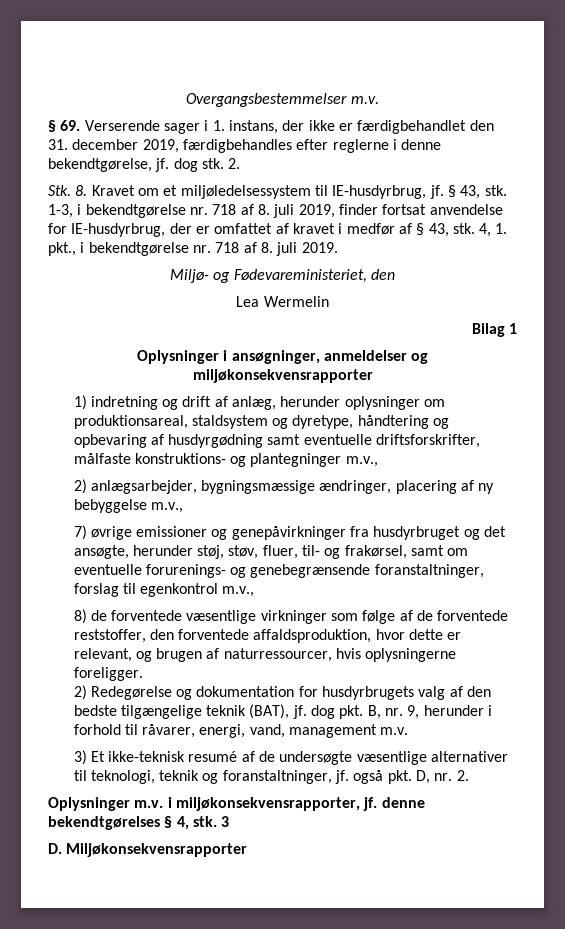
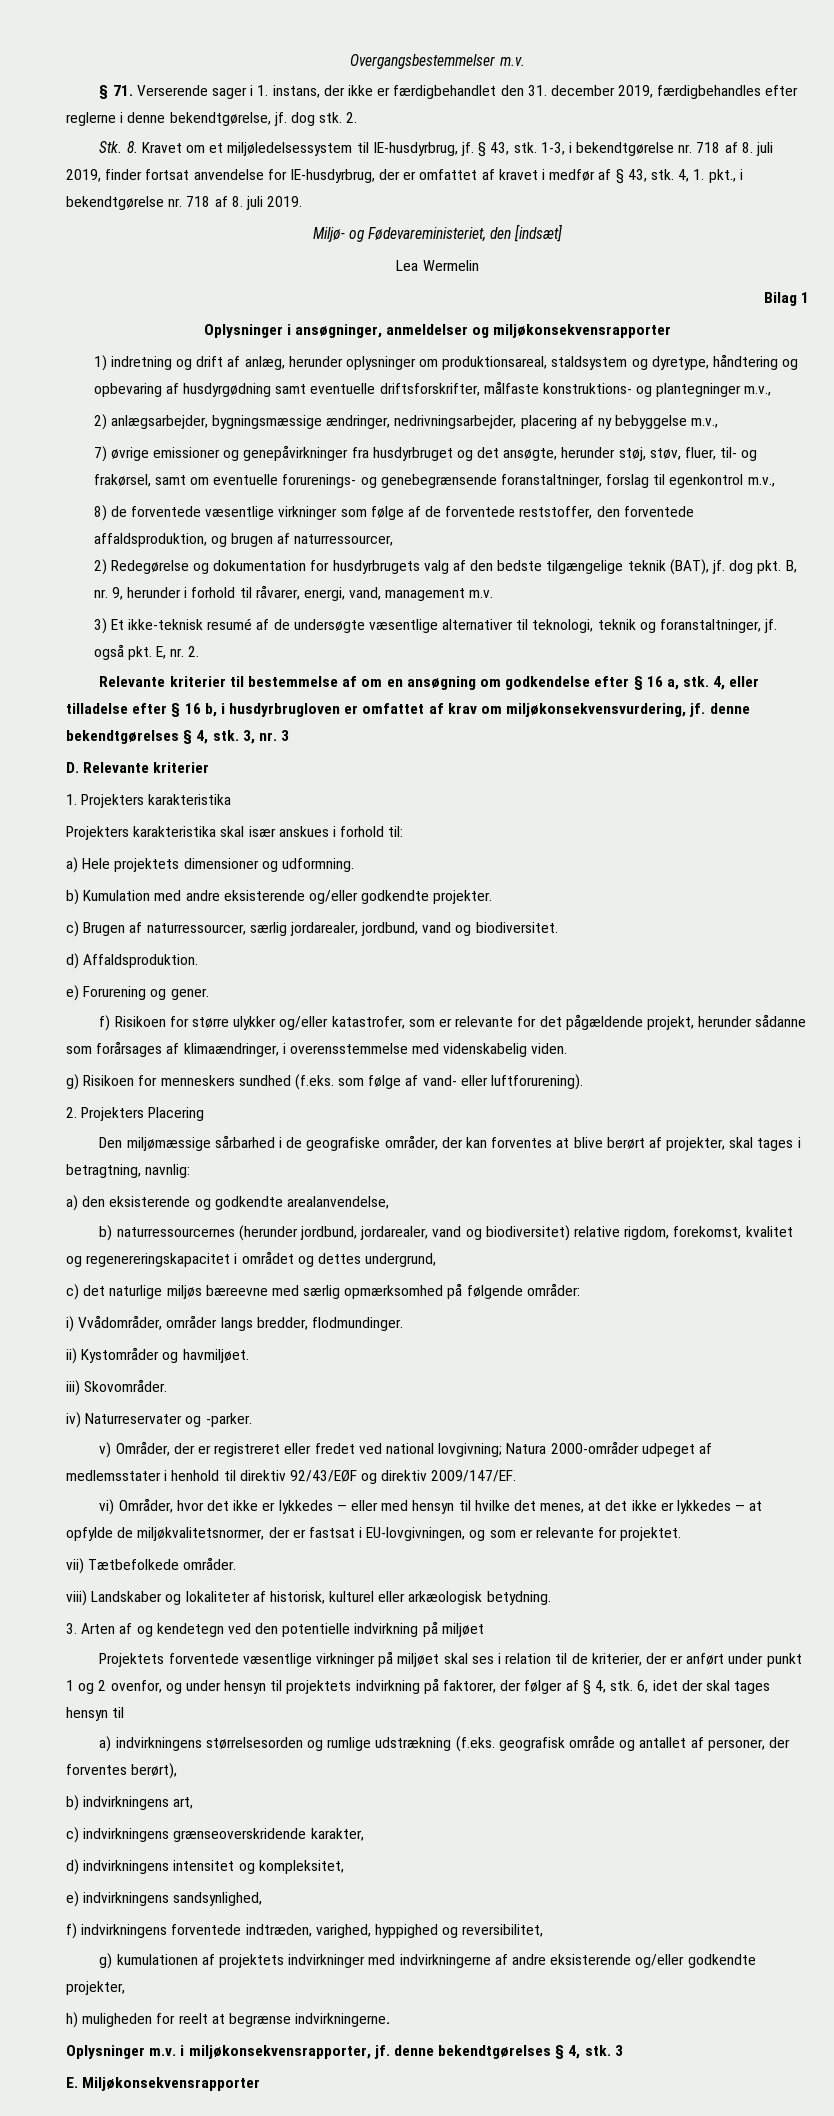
[60,120,81,131] 69. -> [112,85,133,96] 71.
(395, 274) none -> [514,224,563,242] [indsæt]
(392, 487) none -> [394,415,517,429] nedrivningsarbejder,
[375,629,462,640] [73,648,132,662] hvor dette er relevant, -> (207, 540) none
[336,648,457,662] [73,667,143,681] hvis oplysningerne foreligger. -> (394, 540) none
[416,770,431,784] D, -> [156,646,167,659] E,
(469, 775) none -> [99,676,760,690] [66,703,750,717] [66,730,290,744] [66,762,210,773] [66,794,232,808] [66,826,404,840] [66,857,354,873] [66,889,493,905] [66,921,558,937] [66,953,199,969] [66,985,209,1001] [99,1014,807,1031] [66,1041,568,1057] [66,1074,584,1090] [66,1107,205,1121] [99,1135,801,1151] [66,1164,191,1178] [66,1195,389,1211] [99,1225,793,1241] [66,1251,437,1267] [66,1283,580,1300] [66,1315,403,1332] [66,1347,249,1364] [66,1379,168,1396] [66,1412,252,1428] [99,1441,712,1458] [66,1470,517,1484] [99,1498,763,1515] [66,1527,682,1541] [66,1557,237,1574] [66,1590,551,1606] [66,1621,484,1637] [99,1651,802,1667] [66,1678,771,1695] [66,1707,125,1721] [99,1735,790,1752] [66,1763,178,1779] [66,1795,194,1811] [66,1827,364,1843] [66,1859,344,1875] [66,1891,263,1907] [66,1923,544,1939] [99,1953,756,1969] [66,1981,125,1995] [66,2012,391,2028] // Relevante kriterier til bestemmelse af om en ansøgning om godkendelse efter § 16 a, stk. 4, eller tilladelse efter § 16 b, i husdyrbrugloven er omfattet af krav om miljøkonsekvensvurdering, jf. denne bekendtgørelses § 4, stk. 3, nr. 3 // D. Relevante kriterier // 1. Projekters karakteristika // Projekters karakteristika skal især anskues i forhold til: // a) Hele projektets dimensioner og udformning. // b) Kumulation med andre eksisterende og/eller godkendte projekter. // c) Brugen af naturressourcer, særlig jordarealer, jordbund, vand og biodiversitet. // d) Affaldsproduktion. // e) Forurening og gener. // f) Risikoen for større ulykker og/eller katastrofer, som er relevante for det pågældende projekt, herunder sådanne som forårsages af klimaændringer, i overensstemmelse med videnskabelig viden. // g) Risikoen for menneskers sundhed (f.eks. som følge af vand- eller luftforurening). // 2. Projekters Placering // Den miljømæssige sårbarhed i de geografiske områder, der kan forventes at blive berørt af projekter, skal tages i betragtning, navnlig: // a) den eksisterende og godkendte arealanvendelse, // b) naturressourcernes (herunder jordbund, jordarealer, vand og biodiversitet) relative rigdom, forekomst, kvalitet og regenereringskapacitet i området og dettes undergrund, // c) det naturlige miljøs bæreevne med særlig opmærksomhed på følgende områder: // i) Vvådområder, områder langs bredder, flodmundinger. // ii) Kystområder og havmiljøet. // iii) Skovområder. // iv) Naturreservater og -parker. // v) Områder, der er registreret eller fredet ved national lovgivning; Natura 2000-områder udpeget af medlemsstater i henhold til direktiv 92/43/EØF og direktiv 2009/147/EF. // vi) Områder, hvor det ikke er lykkedes — eller med hensyn til hvilke det menes, at det ikke er lykkedes — at opfylde de miljøkvalitetsnormer, der er fastsat i EU-lovgivningen, og som er relevante for projektet. // vii) Tætbefolkede områder. // viii) Landskaber og lokaliteter af historisk, kulturel eller arkæologisk betydning. // 3. Arten af og kendetegn ved den potentielle indvirkning på miljøet // Projektets forventede væsentlige virkninger på miljøet skal ses i relation til de kriterier, der er anført under punkt 1 og 2 ovenfor, og under hensyn til projektets indvirkning på faktorer, der følger af § 4, stk. 6, idet der skal tages hensyn til // a) indvirkningens størrelsesorden og rumlige udstrækning (f.eks. geografisk område og antallet af personer, der forventes berørt), // b) indvirkningens art, // c) indvirkningens grænseoverskridende karakter, // d) indvirkningens intensitet og kompleksitet, // e) indvirkningens sandsynlighed, // f) indvirkningens forventede indtræden, varighed, hyppighed og reversibilitet, // g) kumulationen af projektets indvirkninger med indvirkningerne af andre eksisterende og/eller godkendte projekter, // h) muligheden for reelt at begrænse indvirkningerne.
[48,843,62,854] D. -> [66,2077,78,2088] E.

